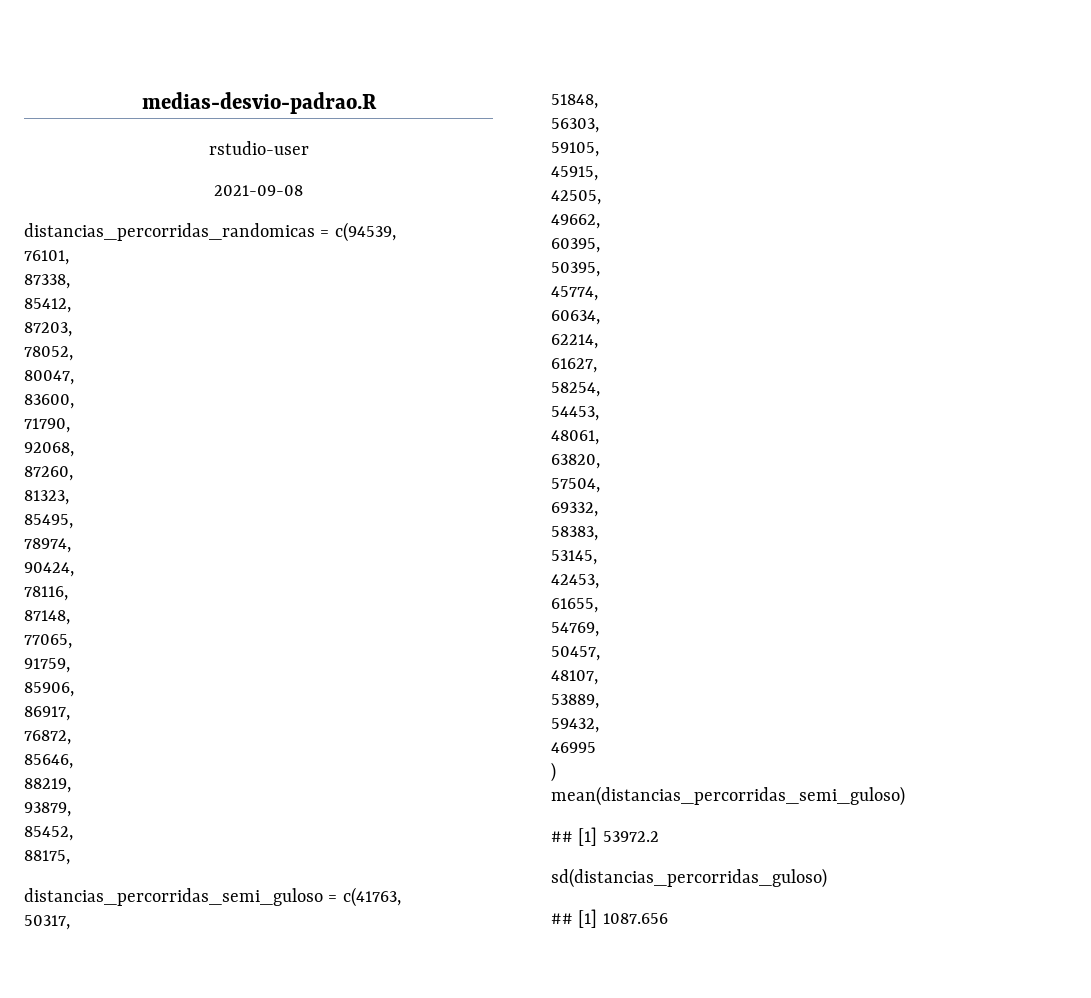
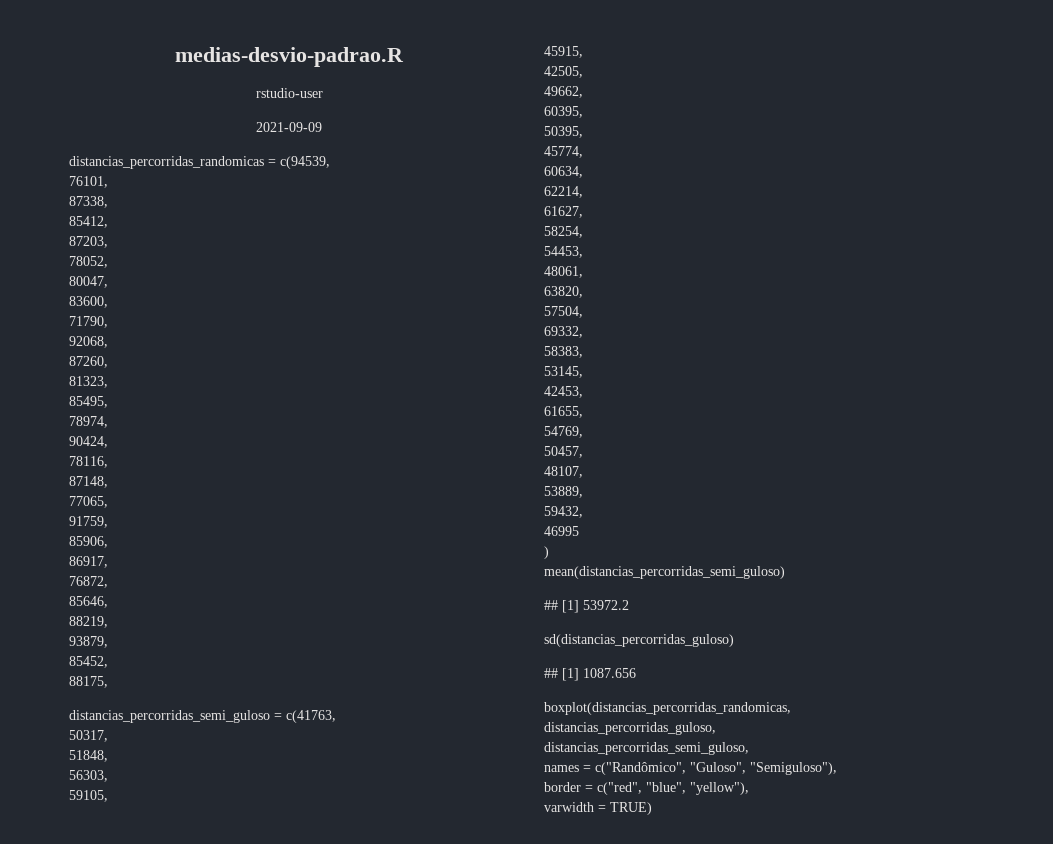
[214,185,303,196] 2021-09-08 -> [256,122,322,132] 2021-09-09
(668, 918) none -> [544,702,791,715] [544,722,716,735] [544,742,749,755] [544,762,837,775] [544,782,749,795] [544,802,652,815] // boxplot(distancias_percorridas_randomicas, // distancias_percorridas_guloso, // distancias_percorridas_semi_guloso, // names = c("Randômico", "Guloso", "Semiguloso"), // border = c("red", "blue", "yellow"), // varwidth = TRUE)

